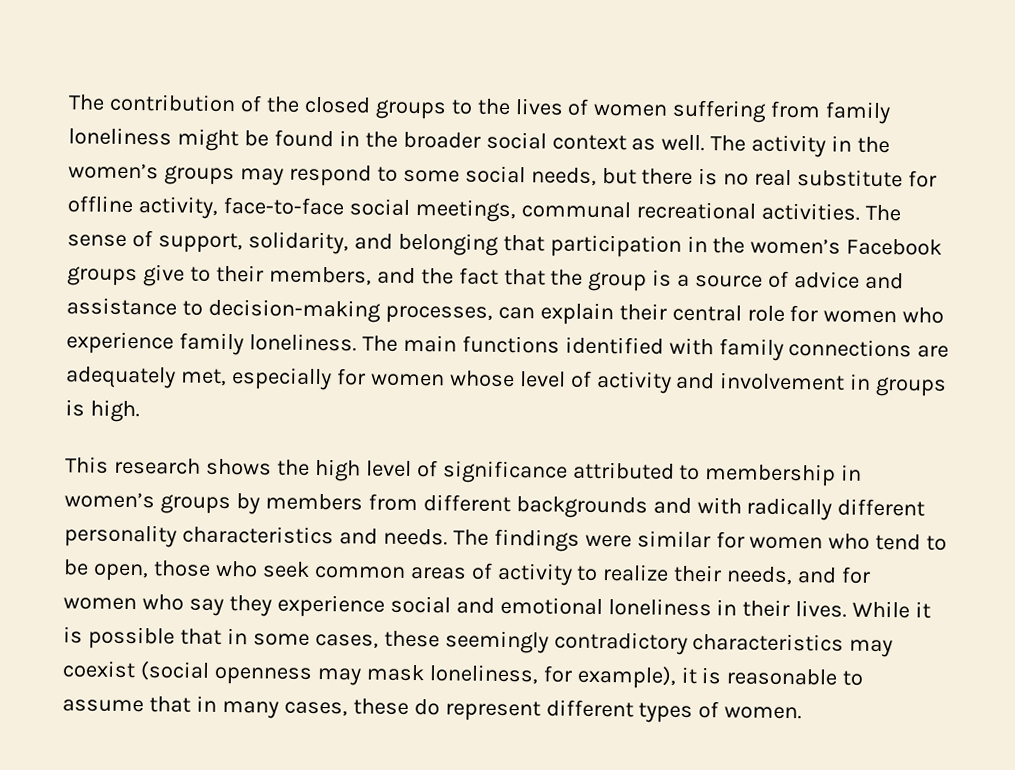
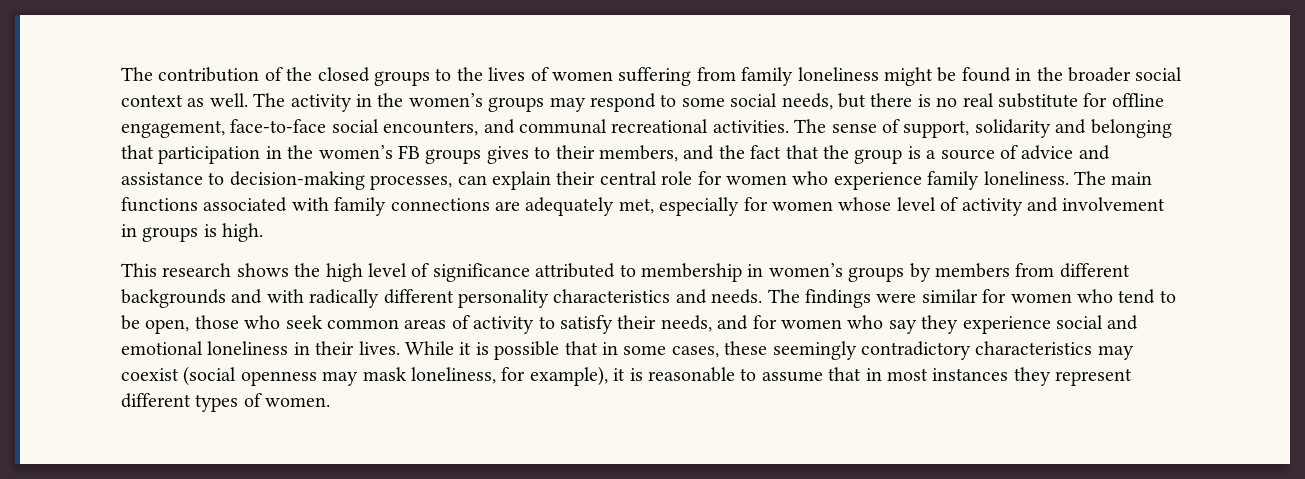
[137,196,218,219] activity, -> [121,120,225,138] engagement,
[414,199,516,223] meetings, -> [383,119,515,136] encounters, and
[247,231,349,255] solidarity, -> [974,119,1051,138] solidarity
[846,238,943,256] [67,264,185,287] Facebook groups give -> [398,145,529,164] FB groups gives
[564,336,664,355] identified -> [203,197,288,212] associated
[602,564,670,582] realize -> [559,315,613,334] satisfy
[221,698,440,719] many cases, these do -> [886,367,1051,386] most instances they

